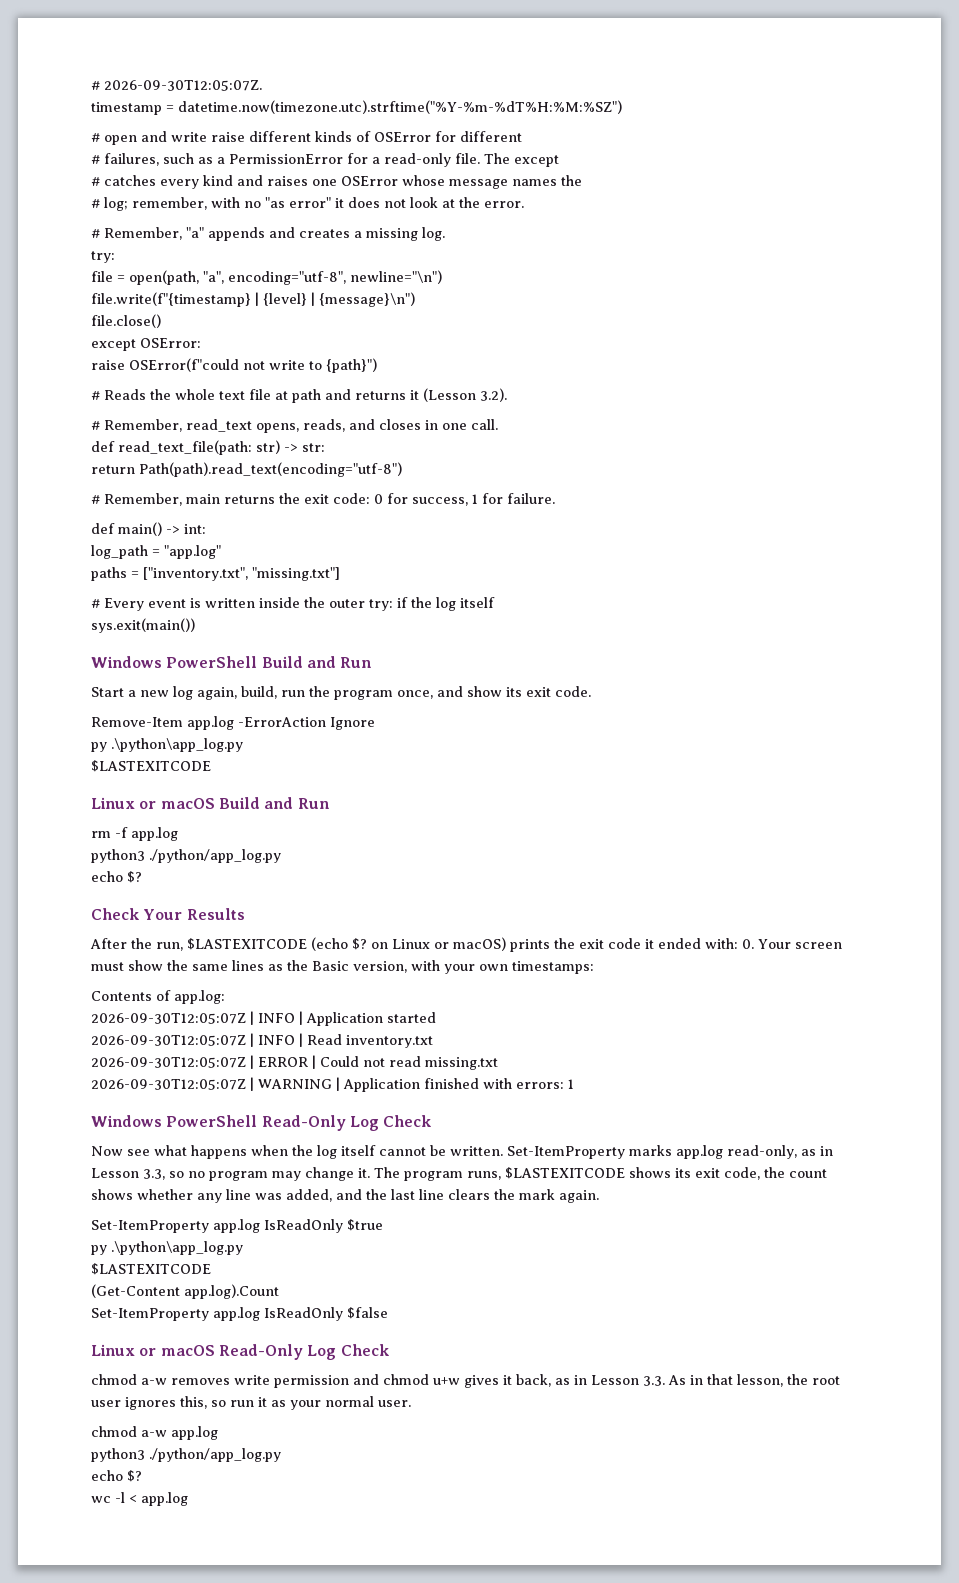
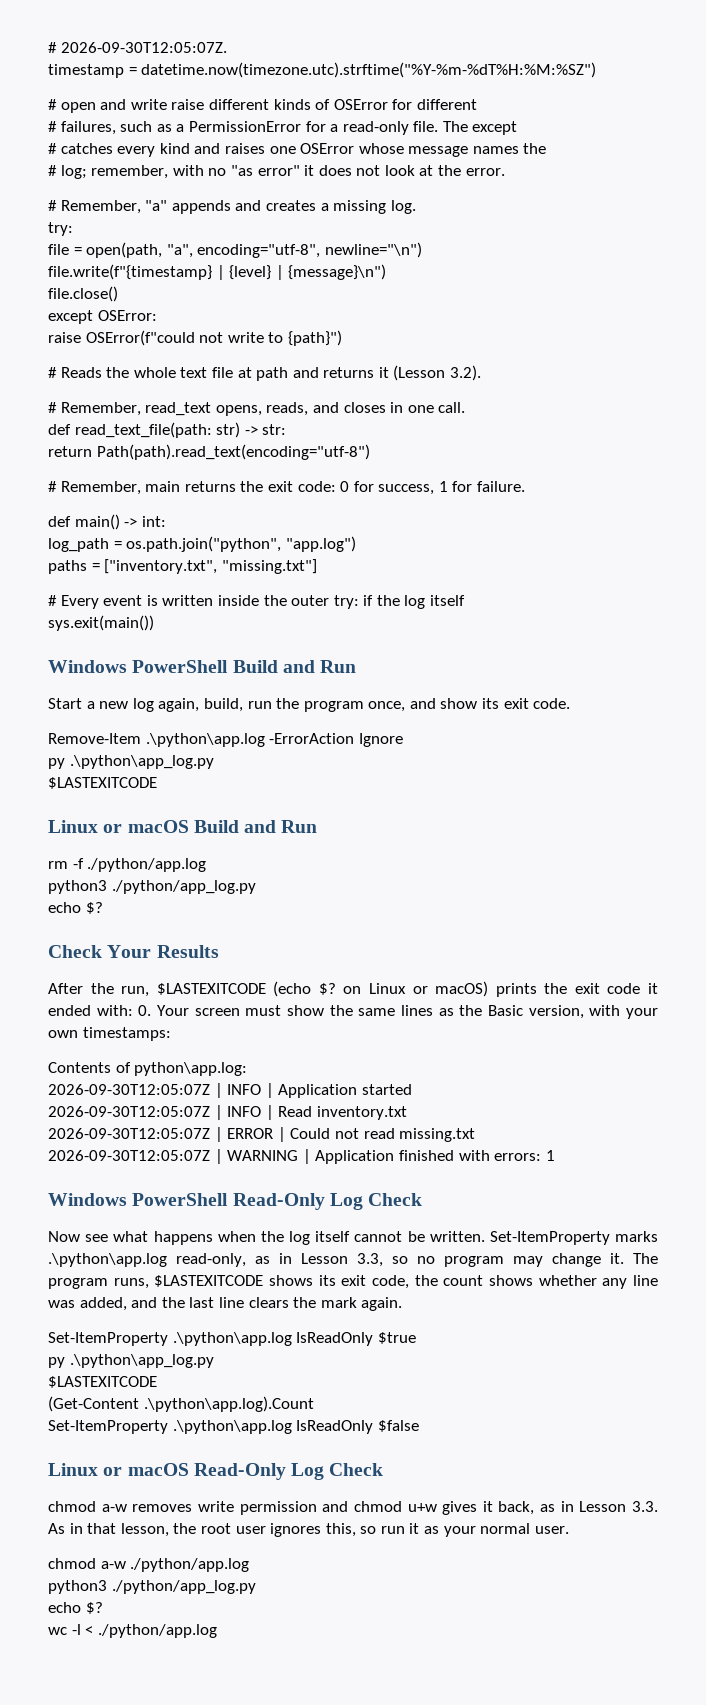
[164,545,221,559] "app.log" -> [126,536,356,552] os.path.join("python", "app.log")
[187,716,234,730] app.log -> [145,733,265,747] .\python\app.log
[131,827,178,841] app.log -> [87,858,207,872] ./python/app.log
[174,990,225,1004] app.log: -> [134,1062,248,1076] python\app.log:
[676,1145,723,1159] app.log -> [48,1253,167,1267] .\python\app.log
[213,1219,260,1233] app.log -> [172,1332,292,1346] .\python\app.log
[184,1284,279,1299] [91,1307,260,1321] app.log).Count // Set-ItemProperty app.log -> [143,1396,314,1412] [48,1420,292,1434] .\python\app.log).Count // Set-ItemProperty .\python\app.log
[171,1426,218,1440] app.log -> [130,1558,250,1572] ./python/app.log
[141,1492,188,1506] app.log -> [97,1624,217,1638] ./python/app.log

